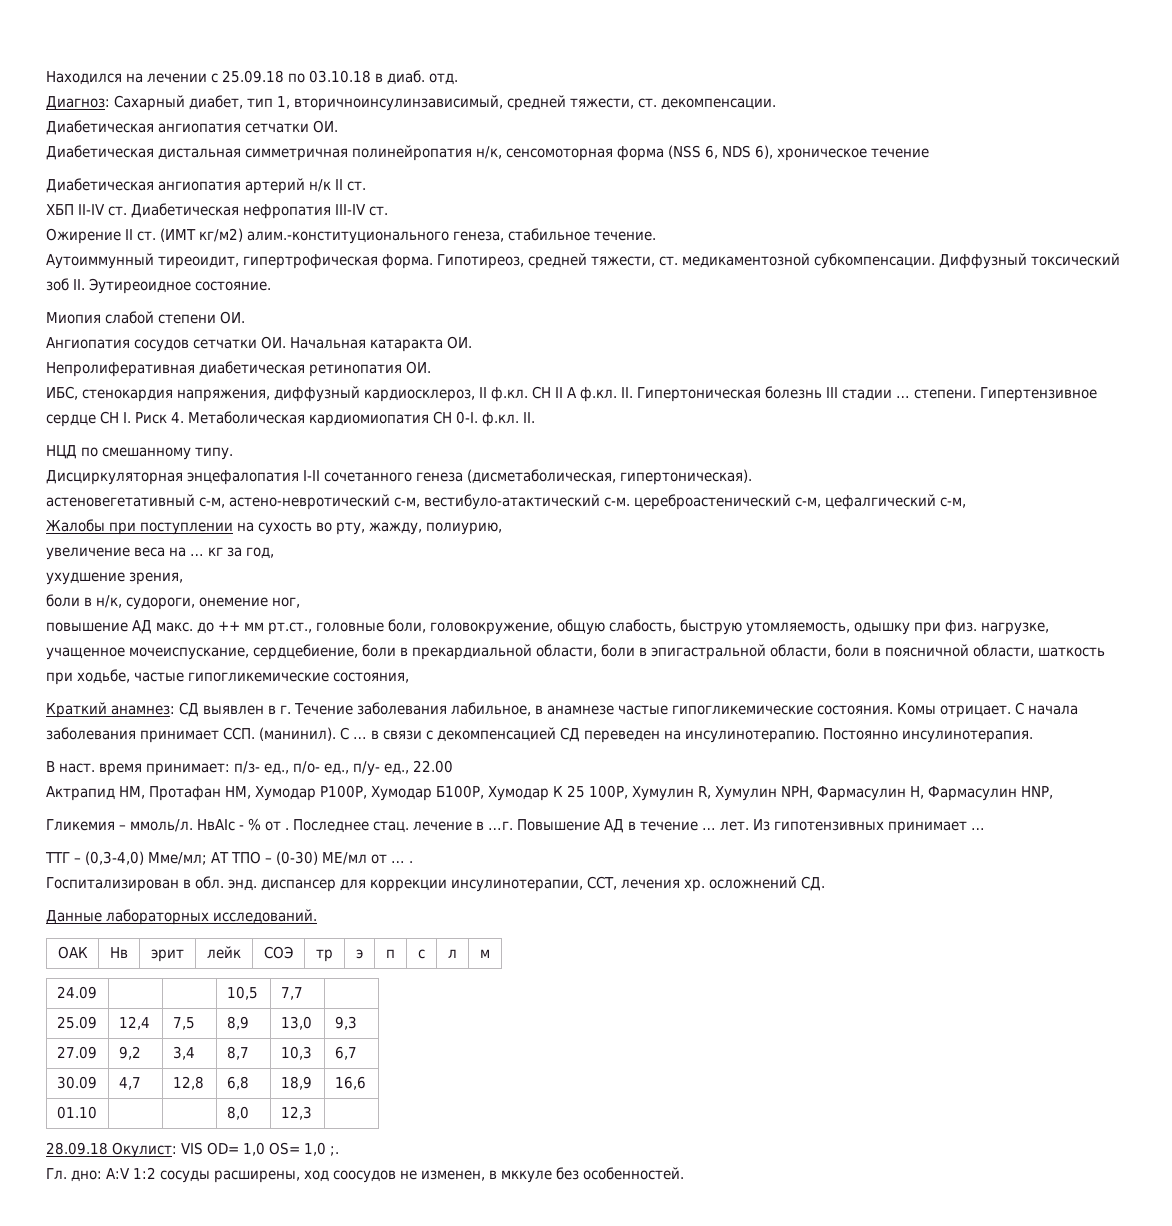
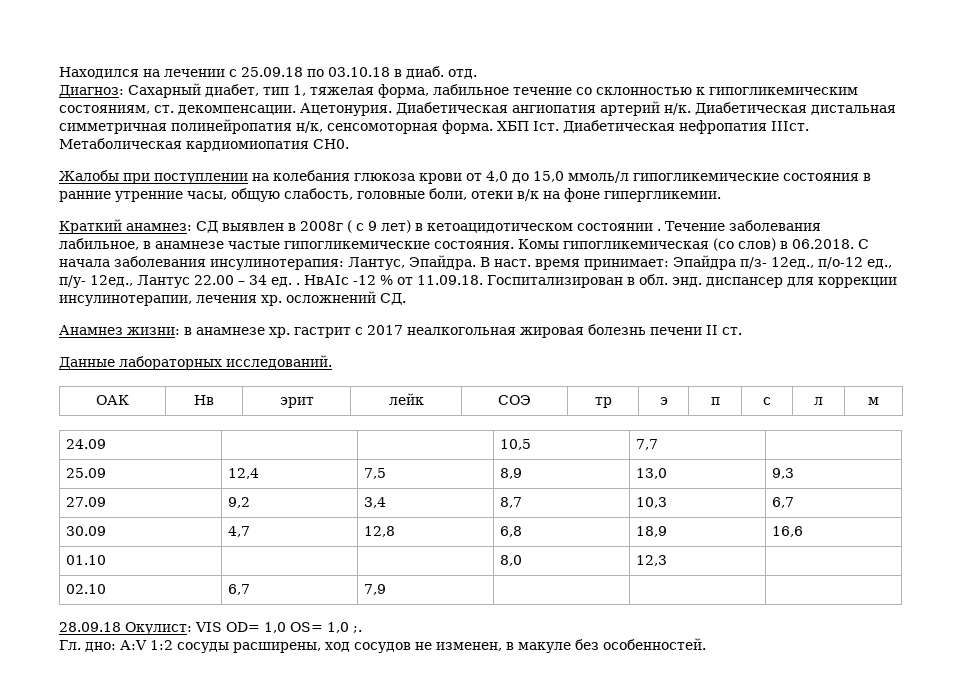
[294,95,634,111] вторичноинсулинзависимый, средней тяжести, -> [310,84,858,98] [59,105,150,114] тяжелая форма, лабильное течение со склонностью к гипогликемическим состояниям,
[46,120,338,135] // Диабетическая ангиопатия сетчатки ОИ. // -> [300,101,691,116] Ацетонурия. Диабетическая ангиопатия артерий н/к.
[617,145,929,161] [46,178,366,194] [46,203,388,219] [46,228,656,244] [46,253,1120,269] [46,278,271,294] [46,311,245,324] [46,336,472,352] [46,361,431,377] [46,386,1097,402] [46,411,535,427] [46,445,233,460] [46,469,752,485] [46,494,966,510] [46,519,502,535] [46,547,274,560] [46,572,183,585] [46,594,300,610] [46,619,1049,635] [46,644,1105,660] [46,669,409,685] форма (NSS 6, NDS 6), хроническое течение // Диабетическая ангиопатия артерий н/к II ст. // ХБП II-IV ст. Диабетическая нефропатия III-IV ст. // Ожирение II ст. (ИМТ кг/м2) алим.-конституционального генеза, стабильное течение. // Аутоиммунный тиреоидит, гипертрофическая форма. Гипотиреоз, средней тяжести, ст. медикаментозной субкомпенсации. Диффузный токсический зоб II. Эутиреоидное состояние. // Миопия слабой степени ОИ. // Ангиопатия сосудов сетчатки ОИ. Начальная катаракта ОИ. // Непролиферативная диабетическая ретинопатия ОИ. // ИБС, стенокардия напряжения, диффузный кардиосклероз, II ф.кл. СН II А ф.кл. II. Гипертоническая болезнь III стадии … степени. Гипертензивное сердце СН I. Риск 4. Метаболическая кардиомиопатия СН 0-I. ф.кл. II. // НЦД по смешанному типу. // Дисциркуляторная энцефалопатия I-II сочетанного генеза (дисметаболическая, гипертоническая). // астеновегетативный с-м, астено-невротический с-м, вестибуло-атактический с-м. цереброастенический с-м, цефалгический с-м, // Жалобы при поступлении на сухость во рту, жажду, полиурию, // увеличение веса на … кг за год, // ухудшение зрения, // боли в н/к, судороги, онемение ног, // повышение АД макс. до ++ мм рт.ст., головные боли, головокружение, общую слабость, быструю утомляемость, одышку при физ. нагрузке, учащенное мочеиспускание, сердцебиение, боли в прекардиальной области, боли в эпигастральной области, боли в поясничной области, шаткость при ходьбе, частые гипогликемические состояния, -> [442,120,809,134] [59,138,349,152] [59,170,871,184] [59,188,721,202] форма. ХБП Iст. Диабетическая нефропатия IIIст. Метаболическая кардиомиопатия СН0. // Жалобы при поступлении на колебания глюкоза крови от 4,0 до 15,0 ммоль/л гипогликемические состояния в ранние утренние часы, общую слабость, головные боли, отеки в/к на фоне гипергликемии.
[280,705,291,714] г. -> [300,220,661,233] 2008г ( с 9 лет) в кетоацидотическом состоянии .
[940,702,1078,718] [46,727,1033,743] [46,760,453,776] [46,785,1053,801] [46,818,985,834] [45,851,413,865] отрицает. С начала заболевания принимает ССП. (манинил). С … в связи с декомпенсацией СД переведен на инсулинотерапию. Постоянно инсулинотерапия. // В наст. время принимает: п/з- ед., п/о- ед., п/у- ед., 22.00 // Актрапид НМ, Протафан НМ, Хумодар Р100Р, Хумодар Б100Р, Хумодар К 25 100Р, Хумулин R, Хумулин NРН, Фармасулин Н, Фармасулин НNР, // Гликемия – ммоль/л. НвАIс - % от . Последнее стац. лечение в …г. Повышение АД в течение … лет. Из гипотензивных принимает … // ТТГ – (0,3-4,0) Мме/мл; АТ ТПО – (0-30) МЕ/мл от … . // -> [563,238,869,251] [59,255,892,270] [59,275,483,288] гипогликемическая (со слов) в 06.2018. С начала заболевания инсулинотерапия: Лантус, Эпайдра. В наст. время принимает: Эпайдра п/з- 12ед., п/о-12 ед., п/у- 12ед., Лантус 22.00 – 34 ед. . НвАIс -12 % от 11.09.18.
[587,876,617,890] ССТ, -> (192, 300) none
(825, 883) none -> [59,324,742,338] // Анамнез жизни: в анамнезе хр. гастрит с 2017 неалкогольная жировая болезнь печени II ст.
(312, 1113) none -> [65,584,106,594] [227,584,250,595] [363,584,386,595] // 02.10 | 6,7 | 7,9 | | |
[333,1170,396,1183] соосудов -> [354,642,411,653] сосудов
[501,1170,552,1183] мккуле -> [518,642,571,653] макуле

